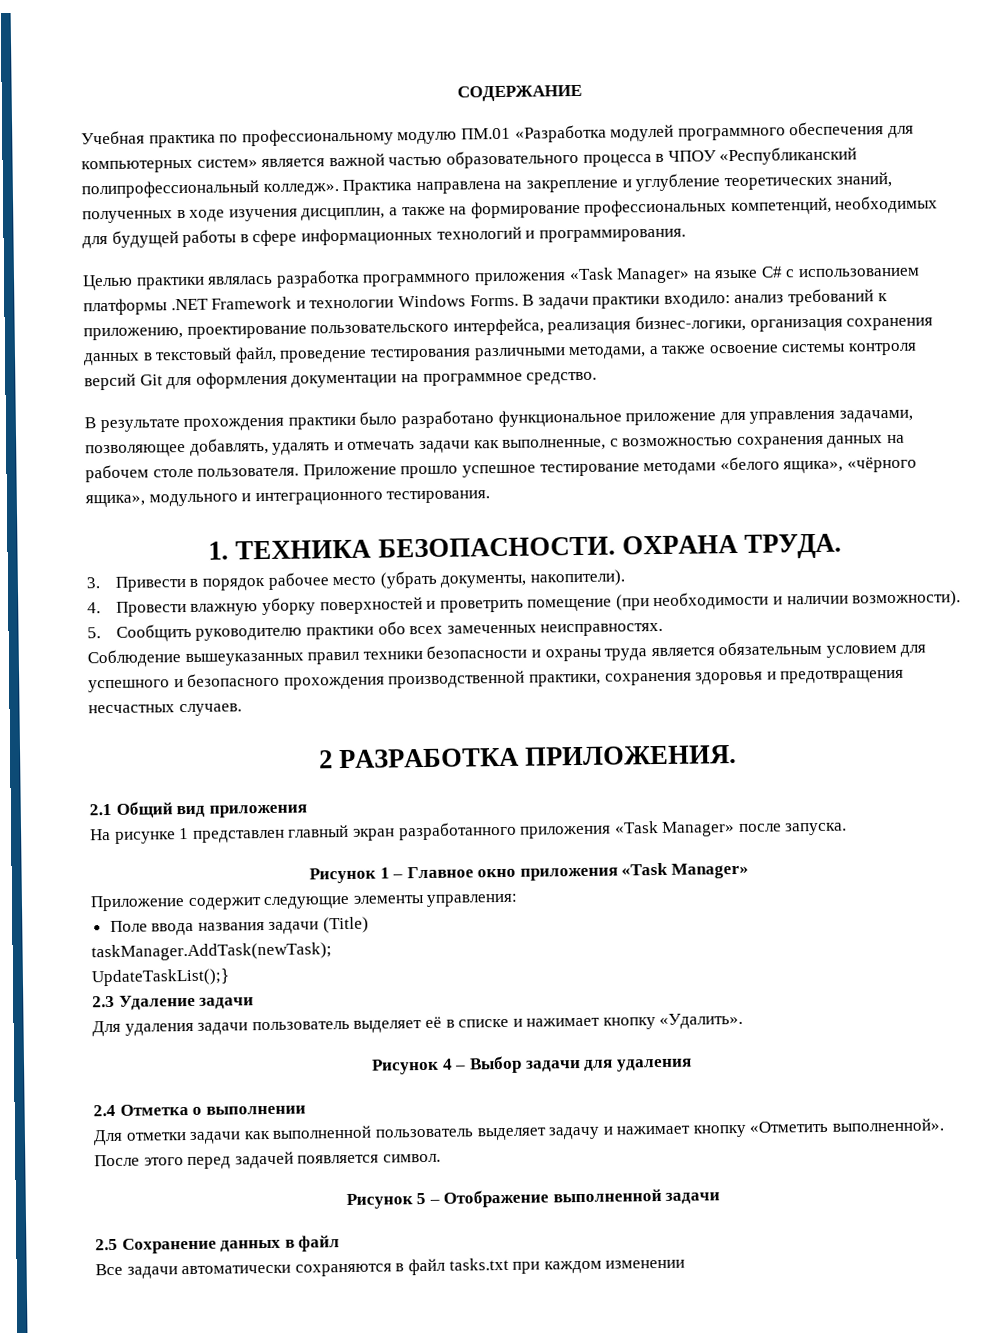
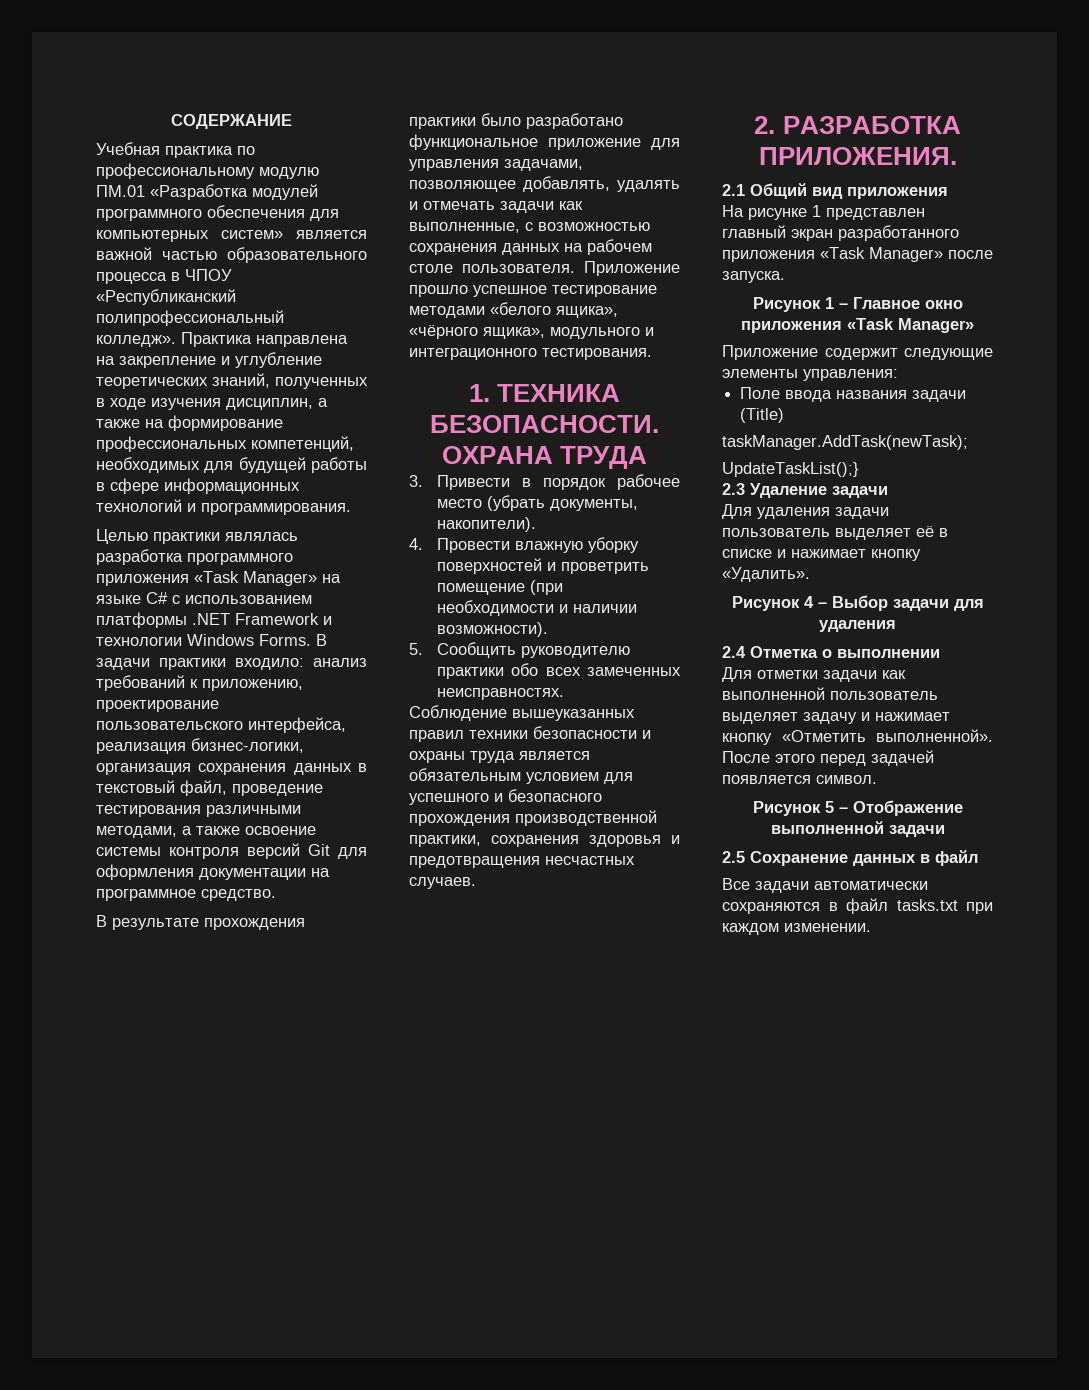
[743,533,842,559] ТРУДА. -> [560,446,648,469] ТРУДА
[318,750,333,769] 2 -> [754,116,776,134] 2.
[605,1259,686,1269] изменении -> [784,923,871,932] изменении.

